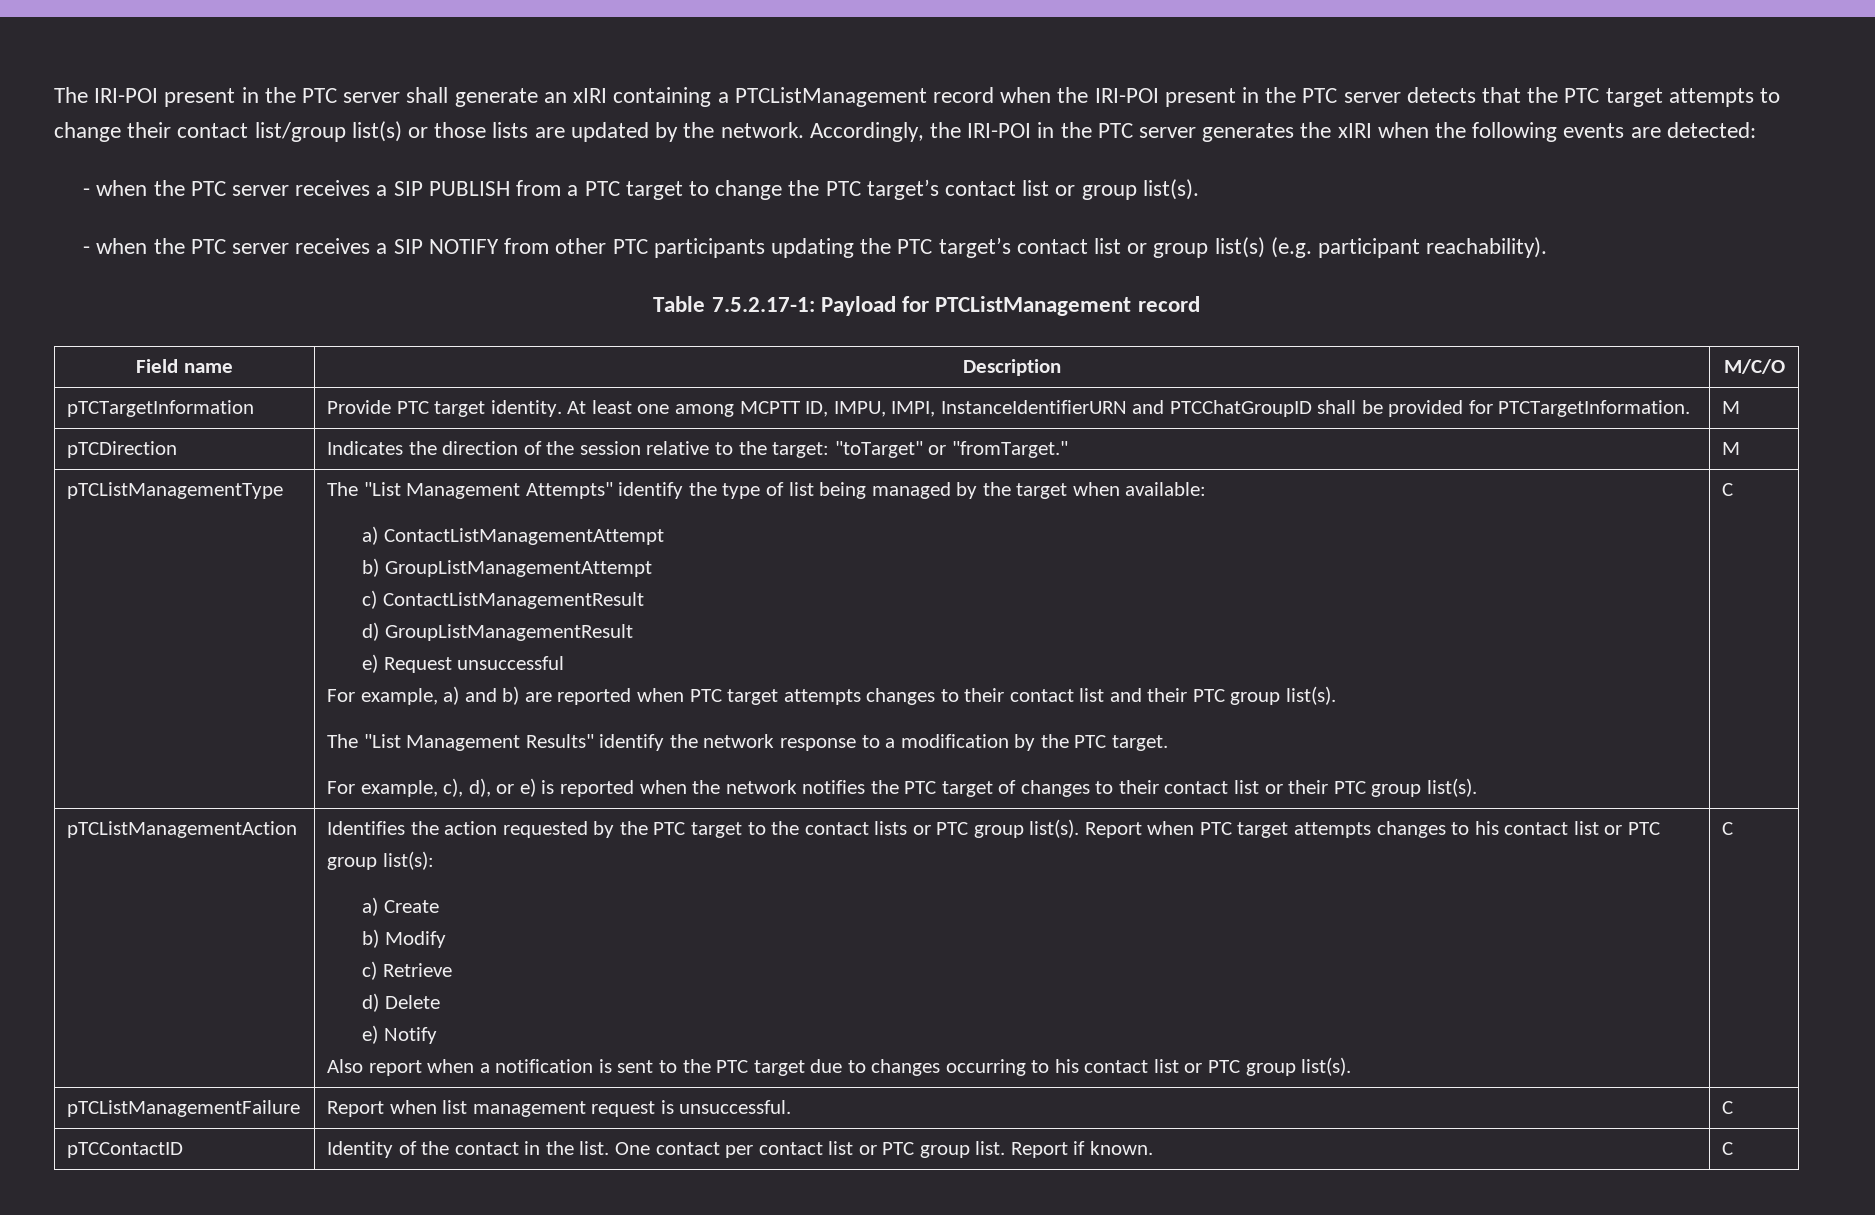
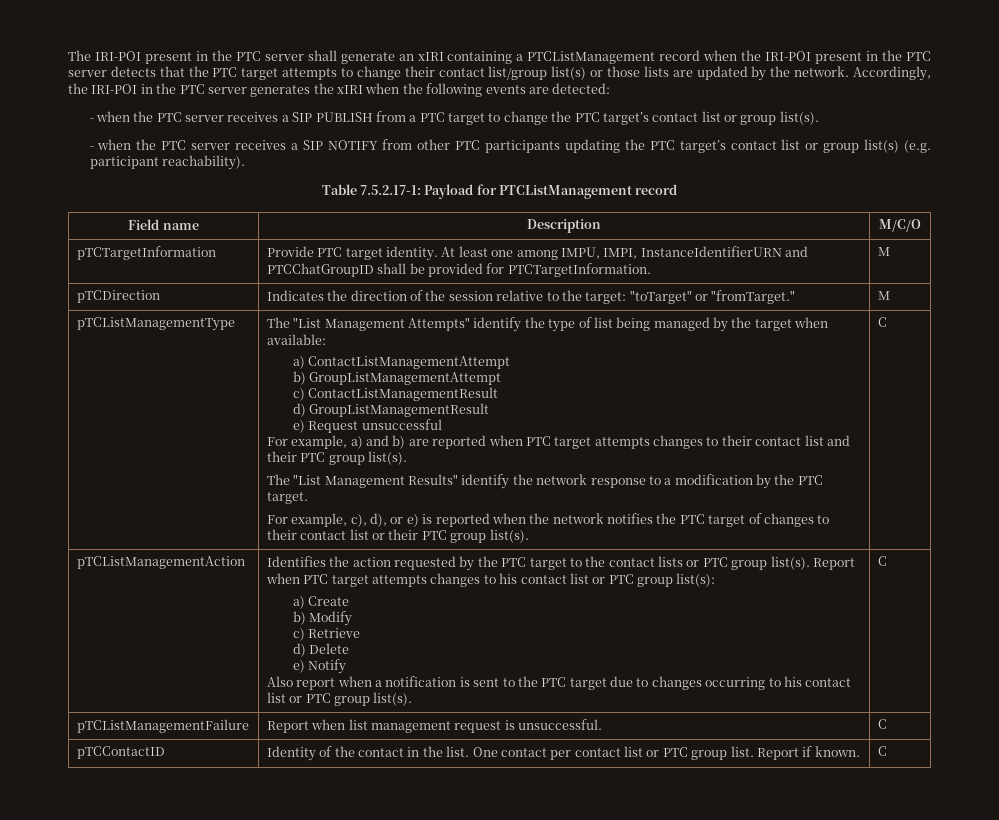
[739,401,829,417] MCPTT ID, -> (558, 255) none

